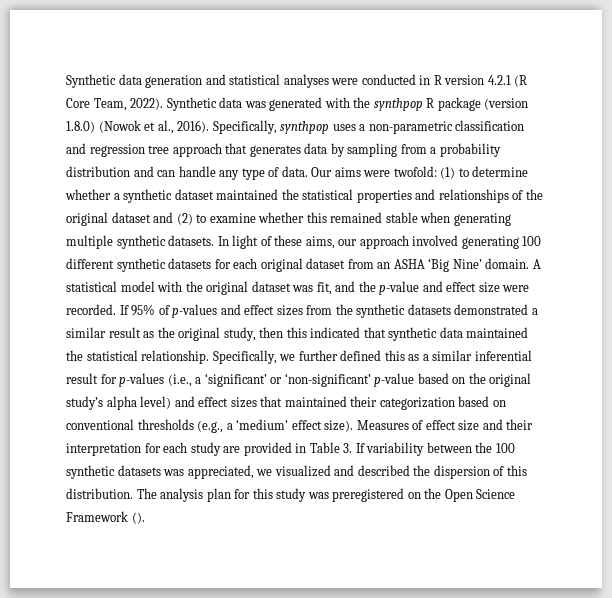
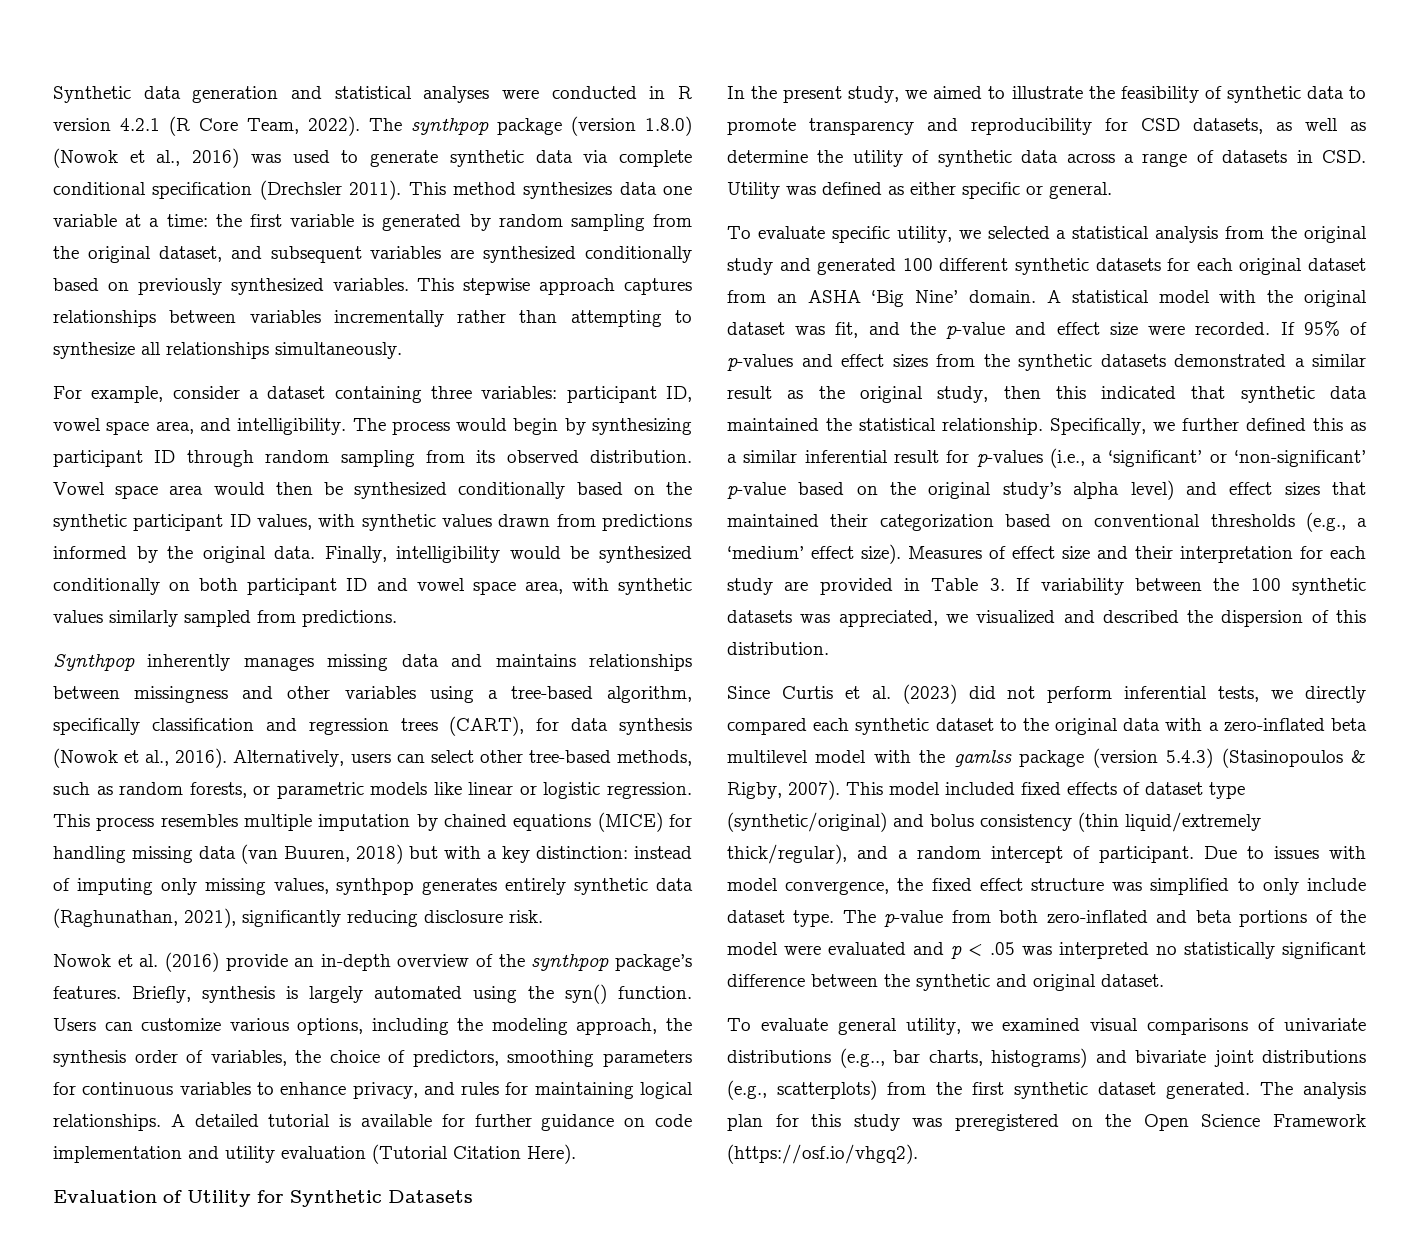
[166,97,435,111] Synthetic data was generated with the synthpop R -> [369,118,489,135] The synthpop
[177,120,525,134] [66,143,501,157] [66,166,529,180] [65,189,543,203] [66,212,511,226] [66,235,519,249] 2016). Specifically, synthpop uses a non-parametric classification and regression tree approach that generates data by sampling from a probability distribution and can handle any type of data. Our aims were twofold: (1) to determine whether a synthetic dataset maintained the statistical properties and relationships of the original dataset and (2) to examine whether this remained stable when generating multiple synthetic datasets. In light of these aims, our approach involved generating -> [192,148,693,168] [53,180,692,200] [53,214,692,231] [53,246,692,263] [53,278,692,295] [53,310,692,327] [53,342,402,359] [53,386,692,403] [53,418,692,435] [53,450,692,467] [53,482,692,499] [53,514,692,531] [53,546,692,563] [53,578,693,595] [53,610,397,627] [53,654,693,671] [53,686,692,703] [53,716,692,736] [53,748,693,768] [53,782,692,799] [53,812,692,832] [53,844,692,864] [53,878,694,895] [53,908,543,928] [53,952,692,972] [53,984,692,1004] [53,1018,692,1035] [53,1050,692,1067] [53,1082,693,1099] [53,1114,692,1131] [53,1144,576,1164] [53,1190,473,1207] [727,86,1366,103] [727,118,1366,135] [727,150,1366,167] [727,182,1112,199] [727,226,1367,243] [727,258,897,275] 2016) was used to generate synthetic data via complete conditional specification (Drechsler 2011). This method synthesizes data one variable at a time: the first variable is generated by random sampling from the original dataset, and subsequent variables are synthesized conditionally based on previously synthesized variables. This stepwise approach captures relationships between variables incrementally rather than attempting to synthesize all relationships simultaneously. // For example, consider a dataset containing three variables: participant ID, vowel space area, and intelligibility. The process would begin by synthesizing participant ID through random sampling from its observed distribution. Vowel space area would then be synthesized conditionally based on the synthetic participant ID values, with synthetic values drawn from predictions informed by the original data. Finally, intelligibility would be synthesized conditionally on both participant ID and vowel space area, with synthetic values similarly sampled from predictions. // Synthpop inherently manages missing data and maintains relationships between missingness and other variables using a tree-based algorithm, specifically classification and regression trees (CART), for data synthesis (Nowok et al., 2016). Alternatively, users can select other tree-based methods, such as random forests, or parametric models like linear or logistic regression. This process resembles multiple imputation by chained equations (MICE) for handling missing data (van Buuren, 2018) but with a key distinction: instead of imputing only missing values, synthpop generates entirely synthetic data (Raghunathan, 2021), significantly reducing disclosure risk. // Nowok et al. (2016) provide an in-depth overview of the synthpop package’s features. Briefly, synthesis is largely automated using the syn() function. Users can customize various options, including the modeling approach, the synthesis order of variables, the choice of predictors, smoothing parameters for continuous variables to enhance privacy, and rules for maintaining logical relationships. A detailed tutorial is available for further guidance on code implementation and utility evaluation (Tutorial Citation Here). // Evaluation of Utility for Synthetic Datasets // In the present study, we aimed to illustrate the feasibility of synthetic data to promote transparency and reproducibility for CSD datasets, as well as determine the utility of synthetic data across a range of datasets in CSD. Utility was defined as either specific or general. // To evaluate specific utility, we selected a statistical analysis from the original study and generated
(133, 493) none -> [727,684,1366,704] [727,718,1367,735] [727,748,1366,768] [727,780,1245,800] [727,812,1261,832] [727,844,1366,864] [727,878,1366,895] [727,910,1366,927] [727,942,1366,959] [727,974,1164,991] [727,1018,1366,1035] [727,1048,1366,1068] [727,1080,1250,1100] // Since Curtis et al. (2023) did not perform inferential tests, we directly compared each synthetic dataset to the original data with a zero-inflated beta multilevel model with the gamlss package (version 5.4.3) (Stasinopoulos & Rigby, 2007). This model included fixed effects of dataset type (synthetic/original) and bolus consistency (thin liquid/extremely thick/regular), and a random intercept of participant. Due to issues with model convergence, the fixed effect structure was simplified to only include dataset type. The p-value from both zero-inflated and beta portions of the model were evaluated and p < .05 was interpreted no statistically significant difference between the synthetic and original dataset. // To evaluate general utility, we examined visual comparisons of univariate distributions (e.g.., bar charts, histograms) and bivariate joint distributions (e.g., scatterplots) from the first synthetic dataset generated.
[131,512,145,524] (). -> [727,1144,918,1164] (https://osf.io/vhgq2).

